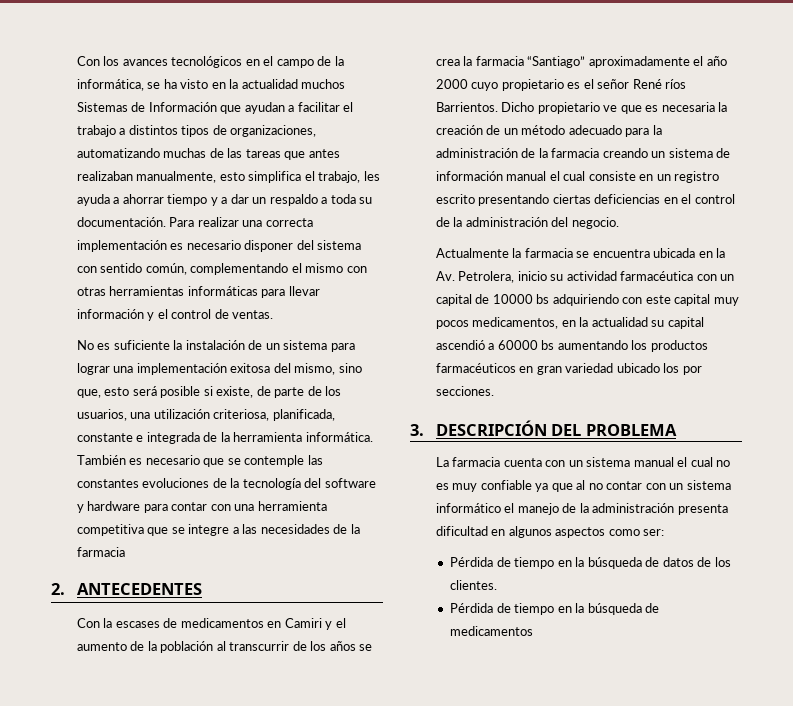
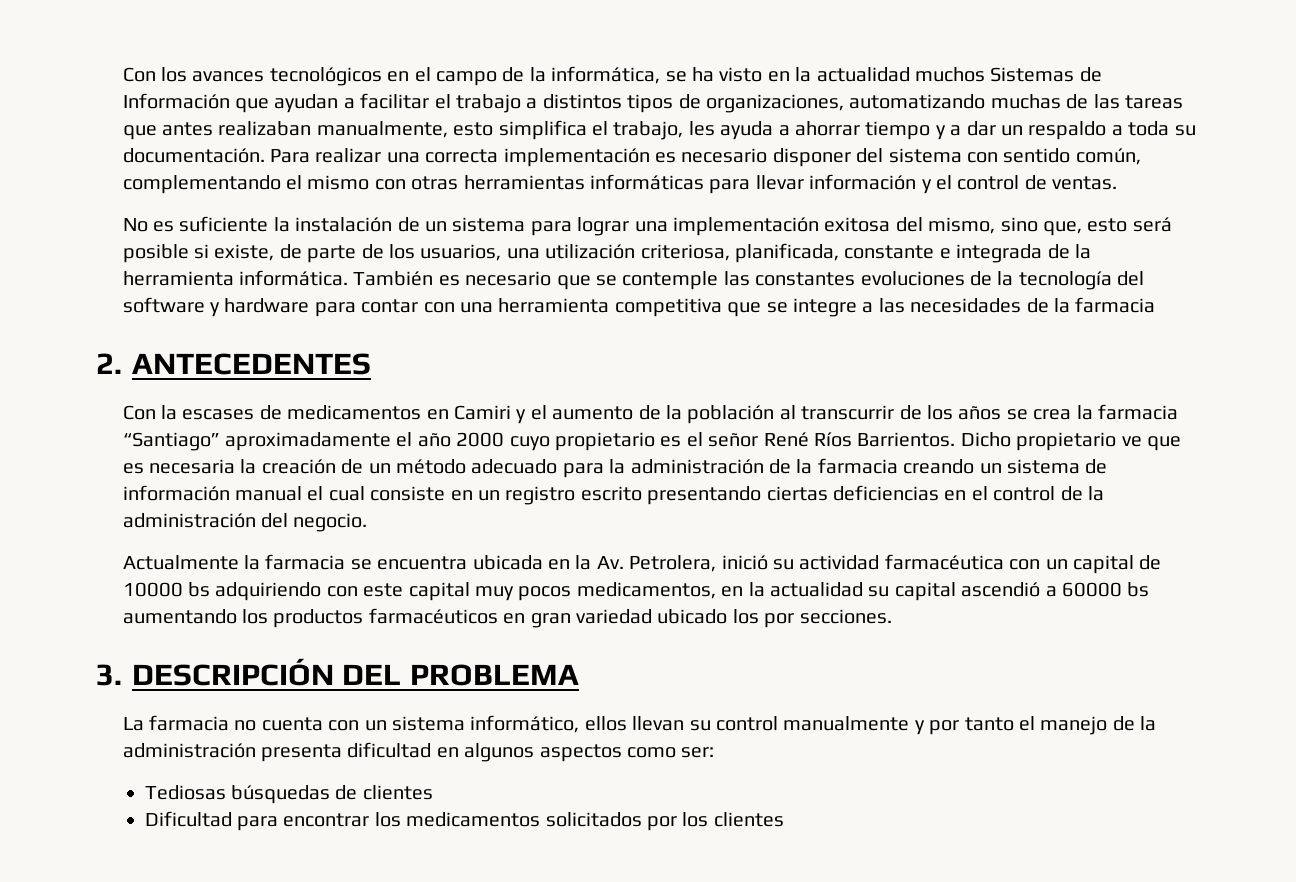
[665,79,687,89] ríos -> [813,432,852,447] Ríos
[517,271,547,281] inicio -> [721,555,768,570] inició
(501, 462) none -> [234,720,257,731] no
[633,457,731,467] [435,480,731,492] [435,503,501,513] manual el cual no es muy confiable ya que al no contar con un sistema informático -> [470,715,1014,735] informático, ellos llevan su control manualmente y por tanto
[450,557,731,569] [450,580,498,590] [450,603,660,615] [450,626,534,636] Pérdida de tiempo en la búsqueda de datos de los clientes. // Pérdida de tiempo en la búsqueda de medicamentos -> [144,785,433,804] [144,811,784,831] Tediosas búsquedas de clientes // Dificultad para encontrar los medicamentos solicitados por los clientes

